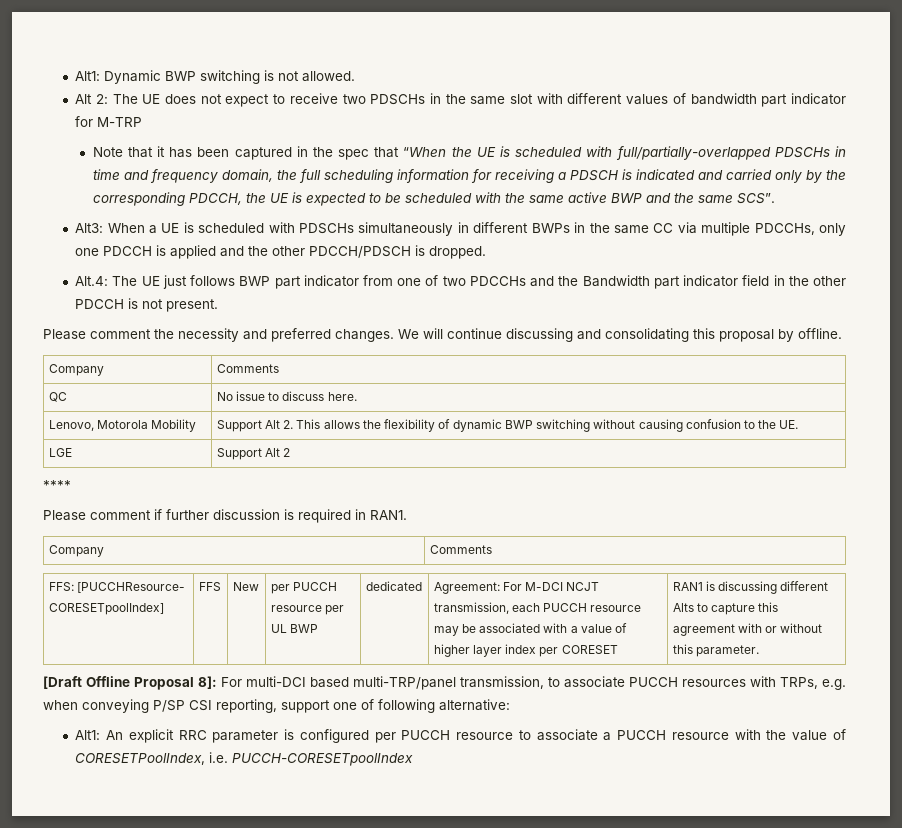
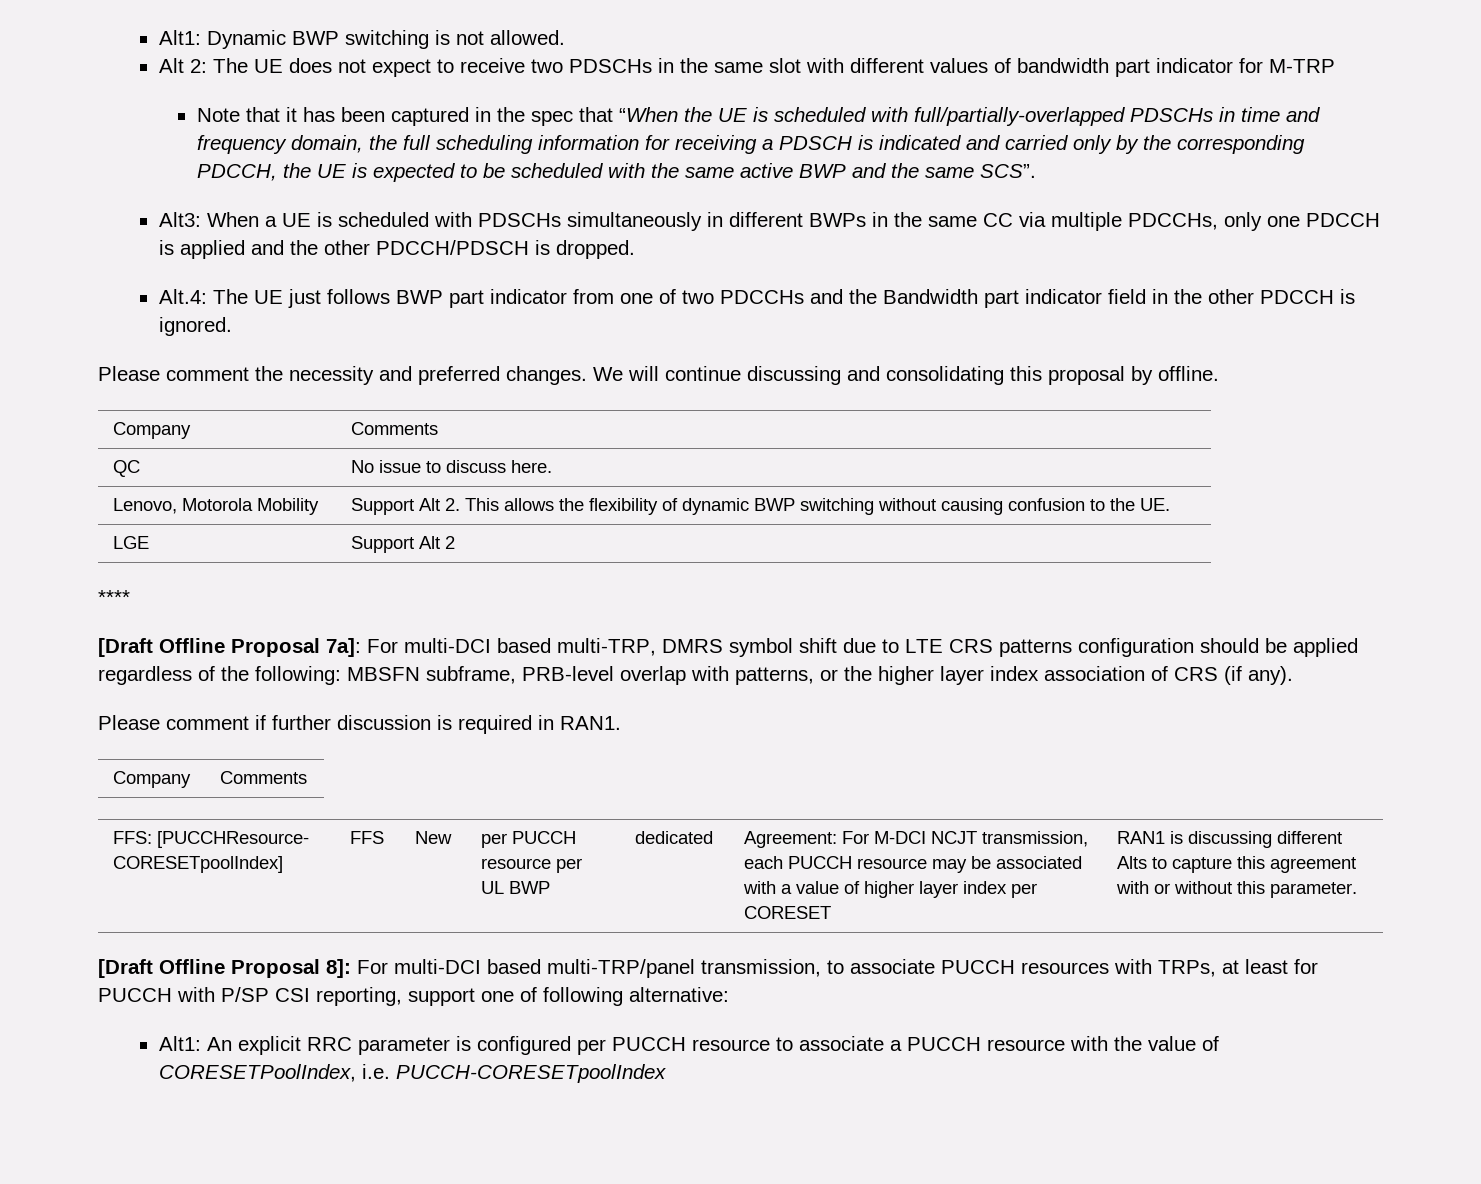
[142,299,219,312] not present. -> [158,317,232,336] ignored.
(71, 485) none -> [98,638,1358,657] [98,666,1293,685] // [Draft Offline Proposal 7a]: For multi-DCI based multi-TRP, DMRS symbol shift due to LTE CRS patterns configuration should be applied regardless of the following: MBSFN subframe, PRB-level overlap with patterns, or the higher layer index association of CRS (if any).
[822,679,846,690] [43,699,149,713] e.g. when conveying -> [1222,959,1318,974] [98,987,215,1002] at least for PUCCH with

